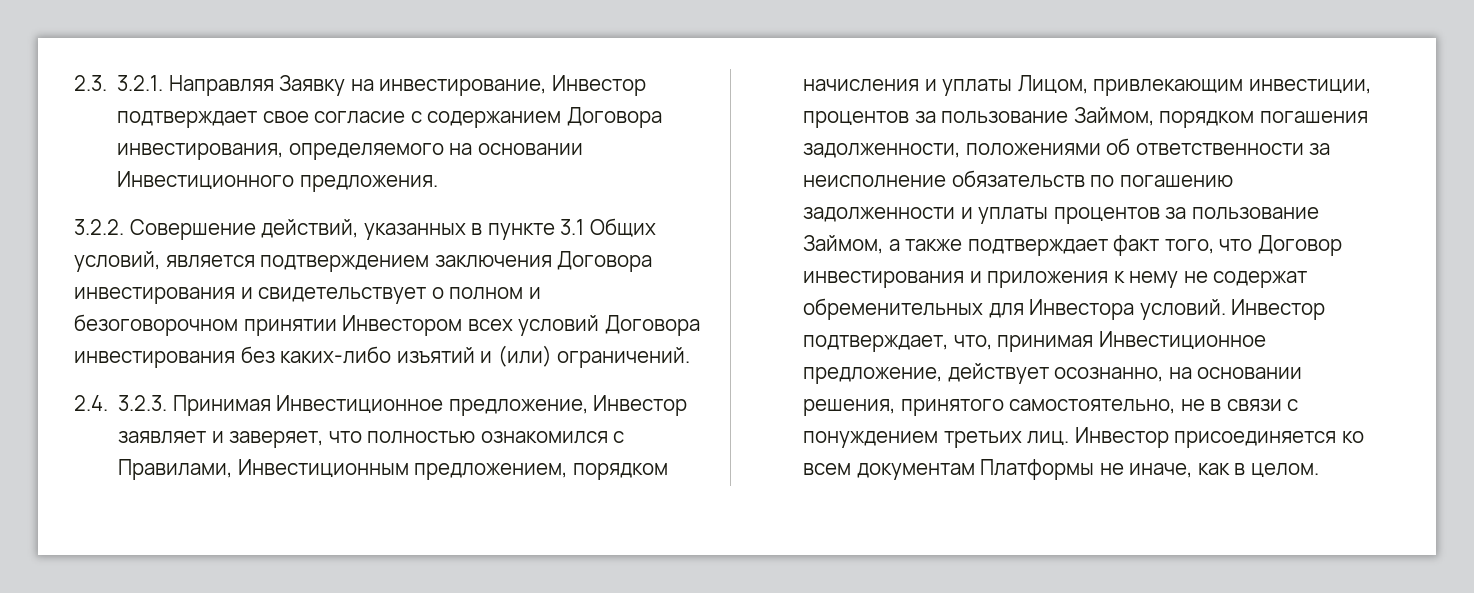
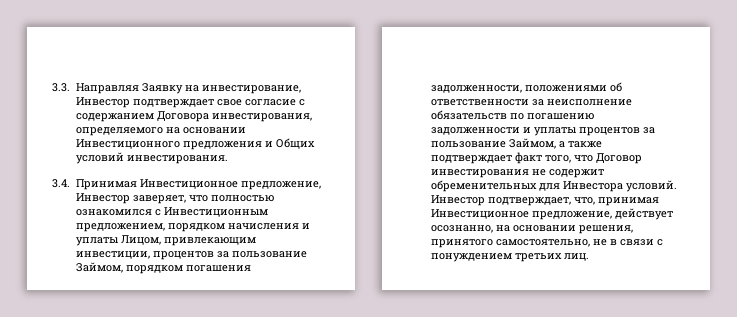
[74,75,164,91] 2.3. 3.2.1. -> [52,83,70,92] 3.3.
[299,175,438,192] [74,218,656,240] [74,251,653,272] [74,287,541,304] [74,314,700,336] [74,345,691,368] [74,395,168,411] предложения. // 3.2.2. Совершение действий, указанных в пункте 3.1 Общих условий, является подтверждением заключения Договора инвестирования и свидетельствует о полном и безоговорочном принятии Инвестором всех условий Договора инвестирования без каких-либо изъятий и (или) ограничений. // 2.4. 3.2.3. -> [182,138,315,150] [75,152,228,164] [52,179,70,188] предложения и Общих условий инвестирования. // 3.4.
[118,431,224,444] заявляет и -> (130, 198) none
[118,459,233,480] Правилами, -> (161, 212) none
[969,271,1308,288] и приложения к нему не содержат -> [531,169,604,178] не содержит
[1074,427,1364,448] [803,459,1319,480] Инвестор присоединяется ко всем документам Платформы не иначе, как в целом. -> (589, 257) none

